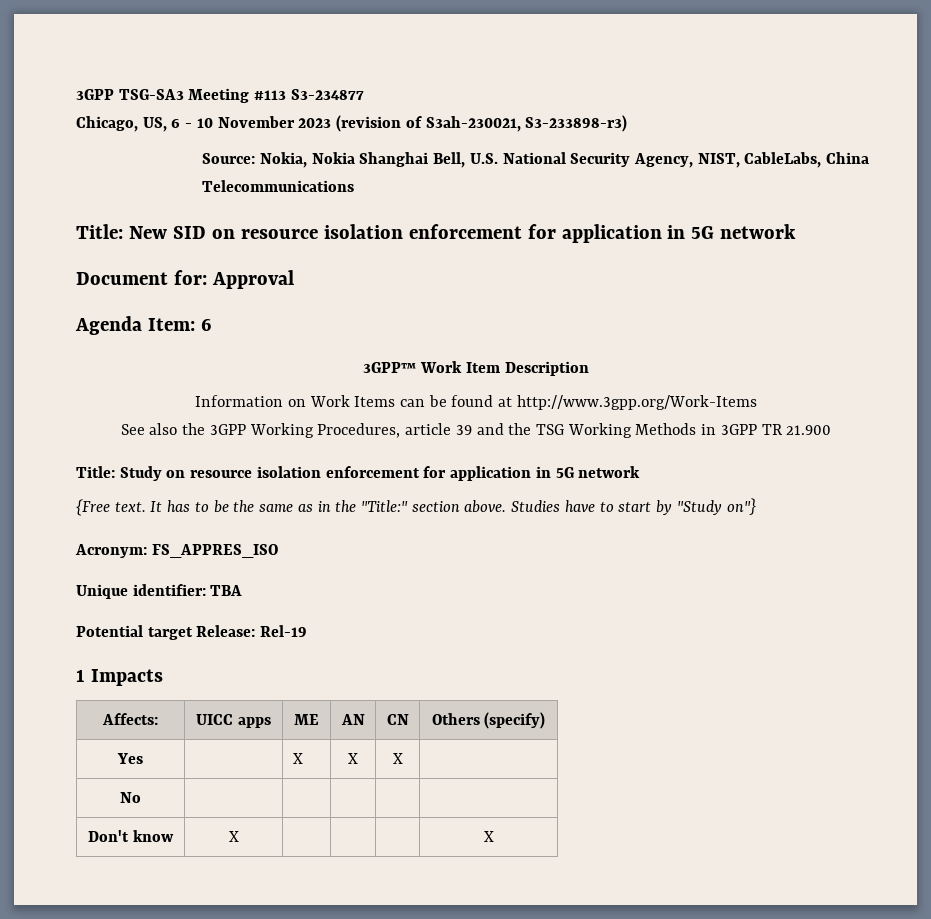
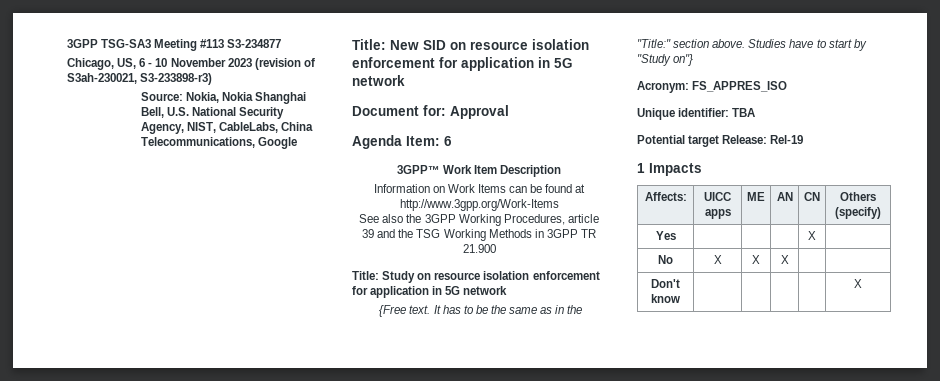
[202,180,355,192] Telecommunications -> [140,137,297,149] Telecommunications, Google
(143, 758) none -> [808,231,816,240] [658,255,673,264] | | X | // No |
[120,792,141,803] [88,830,174,842] [228,831,239,842] [483,831,494,842] // No | | | | | // Don't know | X | | | | X -> [651,279,680,288] [651,294,680,303] [854,279,862,288] | // Don't know | | | | | X

